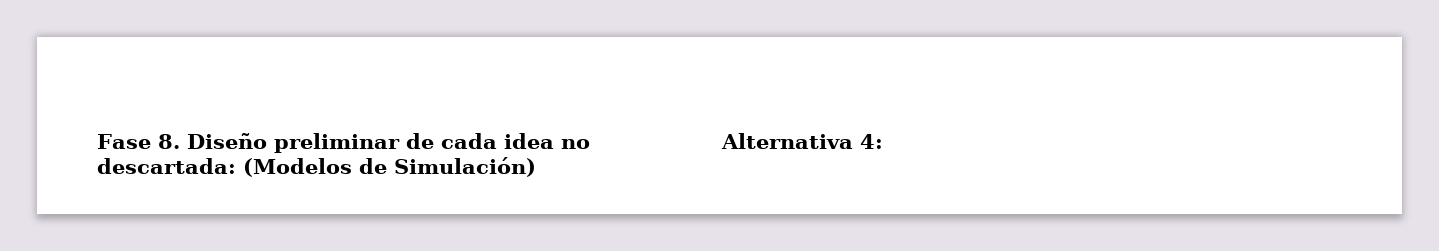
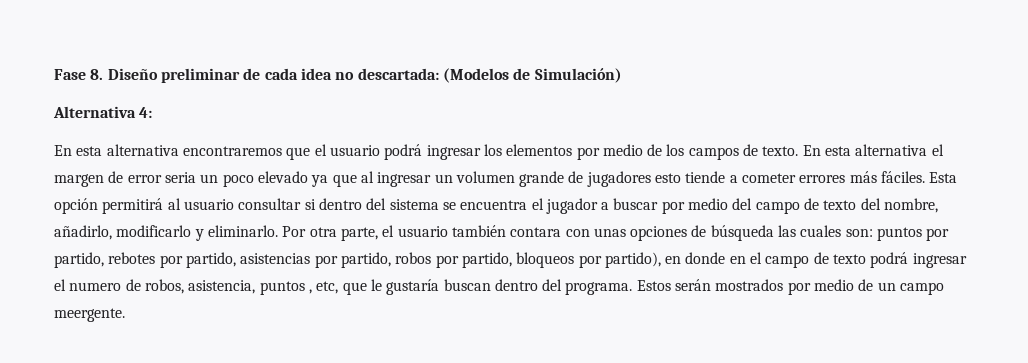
(883, 141) none -> [54,144,944,160] [54,171,958,187] [54,198,939,214] [54,225,950,241] [54,252,967,268] [54,279,945,295] [54,308,125,322] // En esta alternativa encontraremos que el usuario podrá ingresar los elementos por medio de los campos de texto. En esta alternativa el margen de error seria un poco elevado ya que al ingresar un volumen grande de jugadores esto tiende a cometer errores más fáciles. Esta opción permitirá al usuario consultar si dentro del sistema se encuentra el jugador a buscar por medio del campo de texto del nombre, añadirlo, modificarlo y eliminarlo. Por otra parte, el usuario también contara con unas opciones de búsqueda las cuales son: puntos por partido, rebotes por partido, asistencias por partido, robos por partido, bloqueos por partido), en donde en el campo de texto podrá ingresar el numero de robos, asistencia, puntos , etc, que le gustaría buscan dentro del programa. Estos serán mostrados por medio de un campo meergente.

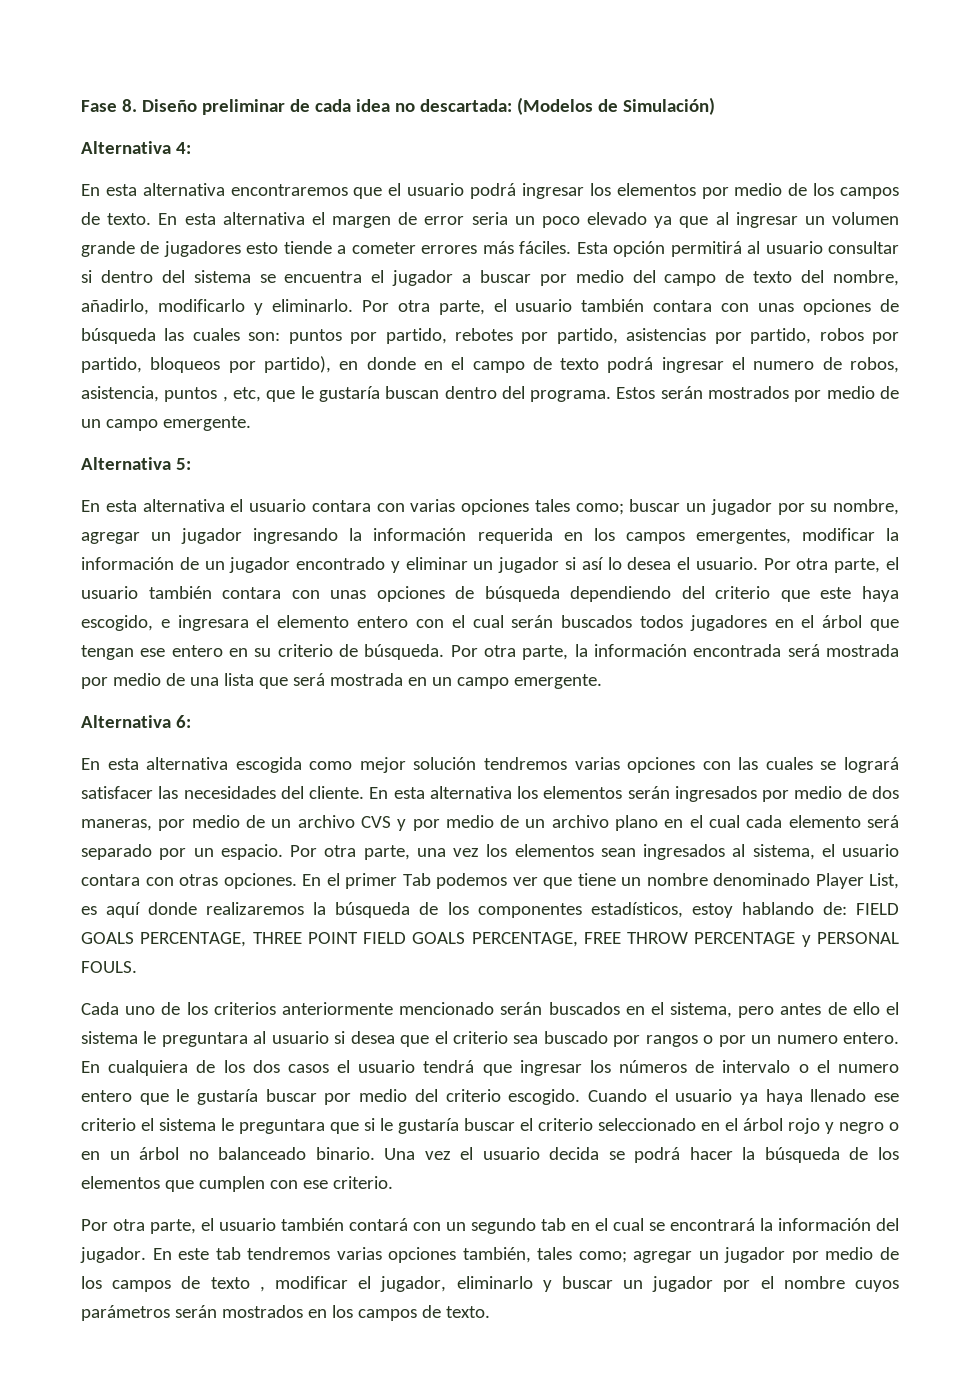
[54,308,125,322] meergente. -> [162,416,251,431] [81,457,191,470] [81,499,899,515] [81,528,900,544] [81,557,900,573] [81,586,900,602] [81,615,899,631] [81,644,900,660] [81,673,602,689] [81,715,191,728] [81,757,899,773] [81,786,899,802] [81,815,899,831] [81,844,899,860] [81,873,899,889] [81,902,900,918] [81,932,899,947] [81,961,137,973] [81,1002,899,1018] [81,1031,900,1047] [81,1060,899,1076] [81,1089,899,1105] [81,1118,899,1134] [81,1147,899,1163] [81,1176,393,1192] [81,1218,899,1234] [80,1247,899,1263] [81,1276,899,1292] [81,1305,490,1321] emergente. // Alternativa 5: // En esta alternativa el usuario contara con varias opciones tales como; buscar un jugador por su nombre, agregar un jugador ingresando la información requerida en los campos emergentes, modificar la información de un jugador encontrado y eliminar un jugador si así lo desea el usuario. Por otra parte, el usuario también contara con unas opciones de búsqueda dependiendo del criterio que este haya escogido, e ingresara el elemento entero con el cual serán buscados todos jugadores en el árbol que tengan ese entero en su criterio de búsqueda. Por otra parte, la información encontrada será mostrada por medio de una lista que será mostrada en un campo emergente. // Alternativa 6: // En esta alternativa escogida como mejor solución tendremos varias opciones con las cuales se logrará satisfacer las necesidades del cliente. En esta alternativa los elementos serán ingresados por medio de dos maneras, por medio de un archivo CVS y por medio de un archivo plano en el cual cada elemento será separado por un espacio. Por otra parte, una vez los elementos sean ingresados al sistema, el usuario contara con otras opciones. En el primer Tab podemos ver que tiene un nombre denominado Player List, es aquí donde realizaremos la búsqueda de los componentes estadísticos, estoy hablando de: FIELD GOALS PERCENTAGE, THREE POINT FIELD GOALS PERCENTAGE, FREE THROW PERCENTAGE y PERSONAL FOULS. // Cada uno de los criterios anteriormente mencionado serán buscados en el sistema, pero antes de ello el sistema le preguntara al usuario si desea que el criterio sea buscado por rangos o por un numero entero. En cualquiera de los dos casos el usuario tendrá que ingresar los números de intervalo o el numero entero que le gustaría buscar por medio del criterio escogido. Cuando el usuario ya haya llenado ese criterio el sistema le preguntara que si le gustaría buscar el criterio seleccionado en el árbol rojo y negro o en un árbol no balanceado binario. Una vez el usuario decida se podrá hacer la búsqueda de los elementos que cumplen con ese criterio. // Por otra parte, el usuario también contará con un segundo tab en el cual se encontrará la información del jugador. En este tab tendremos varias opciones también, tales como; agregar un jugador por medio de los campos de texto , modificar el jugador, eliminarlo y buscar un jugador por el nombre cuyos parámetros serán mostrados en los campos de texto.

